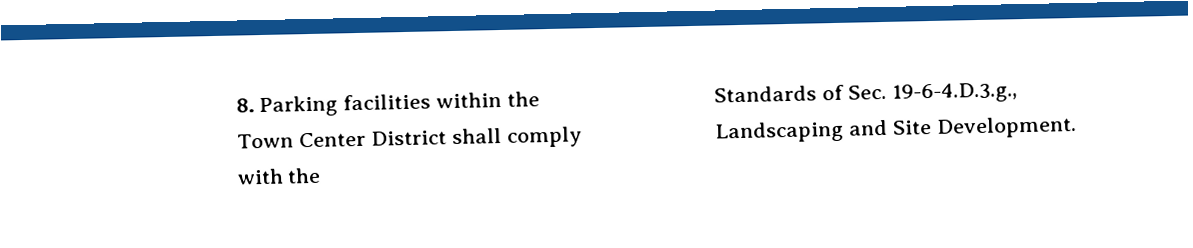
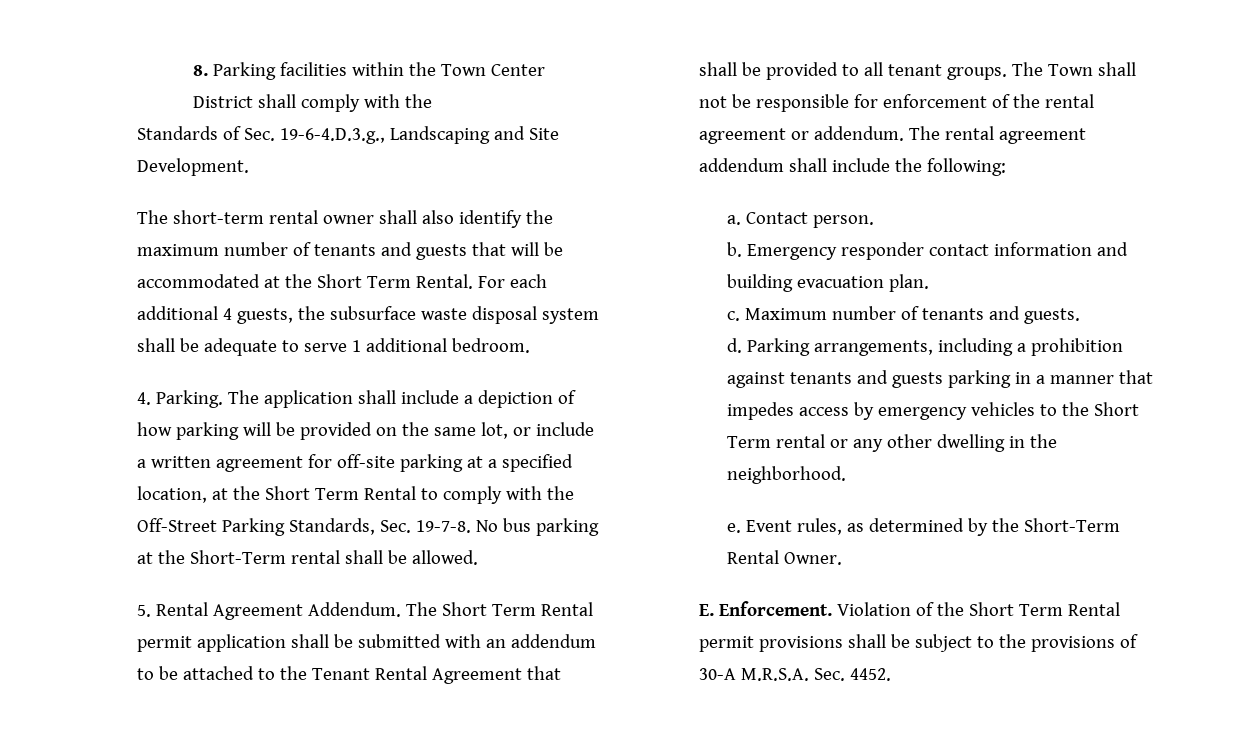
(1077, 127) none -> [136,210,553,228] [136,242,563,260] [136,274,547,289] [136,306,599,324] [136,338,530,356] [136,390,576,408] [136,422,594,440] [136,454,573,472] [136,486,574,504] [136,518,599,536] [136,550,478,565] [136,602,593,620] [136,634,596,652] [136,666,561,684] [698,62,1136,80] [698,94,1094,112] [698,126,1086,144] [698,158,1006,176] [726,212,874,228] [726,242,1128,260] [726,274,929,292] [726,306,1080,324] [726,338,1123,356] [726,370,1153,388] [726,402,1139,420] [726,434,1057,452] [726,466,846,484] [726,518,1120,536] [726,550,842,565] [698,601,1120,616] [698,634,1138,652] [698,668,891,681] // The short-term rental owner shall also identify the maximum number of tenants and guests that will be accommodated at the Short Term Rental. For each additional 4 guests, the subsurface waste disposal system shall be adequate to serve 1 additional bedroom. // 4. Parking. The application shall include a depiction of how parking will be provided on the same lot, or include a written agreement for off-site parking at a specified location, at the Short Term Rental to comply with the Off-Street Parking Standards, Sec. 19-7-8. No bus parking at the Short-Term rental shall be allowed. // 5. Rental Agreement Addendum. The Short Term Rental permit application shall be submitted with an addendum to be attached to the Tenant Rental Agreement that shall be provided to all tenant groups. The Town shall not be responsible for enforcement of the rental agreement or addendum. The rental agreement addendum shall include the following: // a. Contact person. // b. Emergency responder contact information and building evacuation plan. // c. Maximum number of tenants and guests. // d. Parking arrangements, including a prohibition against tenants and guests parking in a manner that impedes access by emergency vehicles to the Short Term rental or any other dwelling in the neighborhood. // e. Event rules, as determined by the Short-Term Rental Owner. // E. Enforcement. Violation of the Short Term Rental permit provisions shall be subject to the provisions of 30-A M.R.S.A. Sec. 4452.

